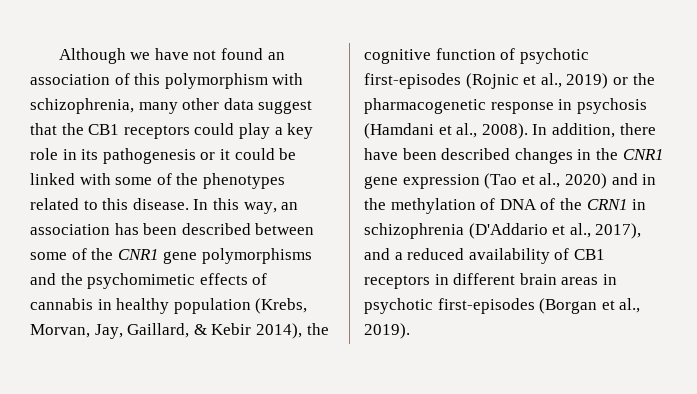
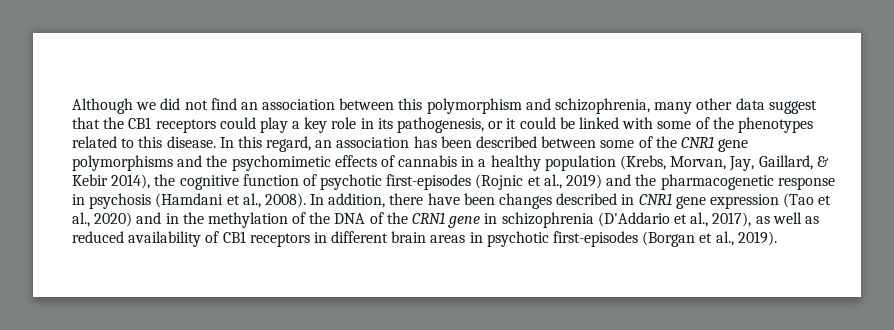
[154,48,285,60] [30,73,130,85] have not found an association of -> [160,98,395,110] did not find an association between
[272,73,304,85] with -> [525,98,551,110] and
[102,148,196,164] pathogenesis -> [397,117,485,133] pathogenesis,
[243,202,277,214] way, -> [266,136,312,152] regard,
(112, 304) none -> [478,159,487,167] a
[612,77,628,85] or -> [606,174,632,186] and
[441,148,618,164] described changes in the -> [499,193,635,209] changes described in
(496, 204) none -> [309,212,331,224] the
(628, 204) none -> [448,216,481,228] gene
[364,248,403,260] and a -> [755,212,819,224] as well as

